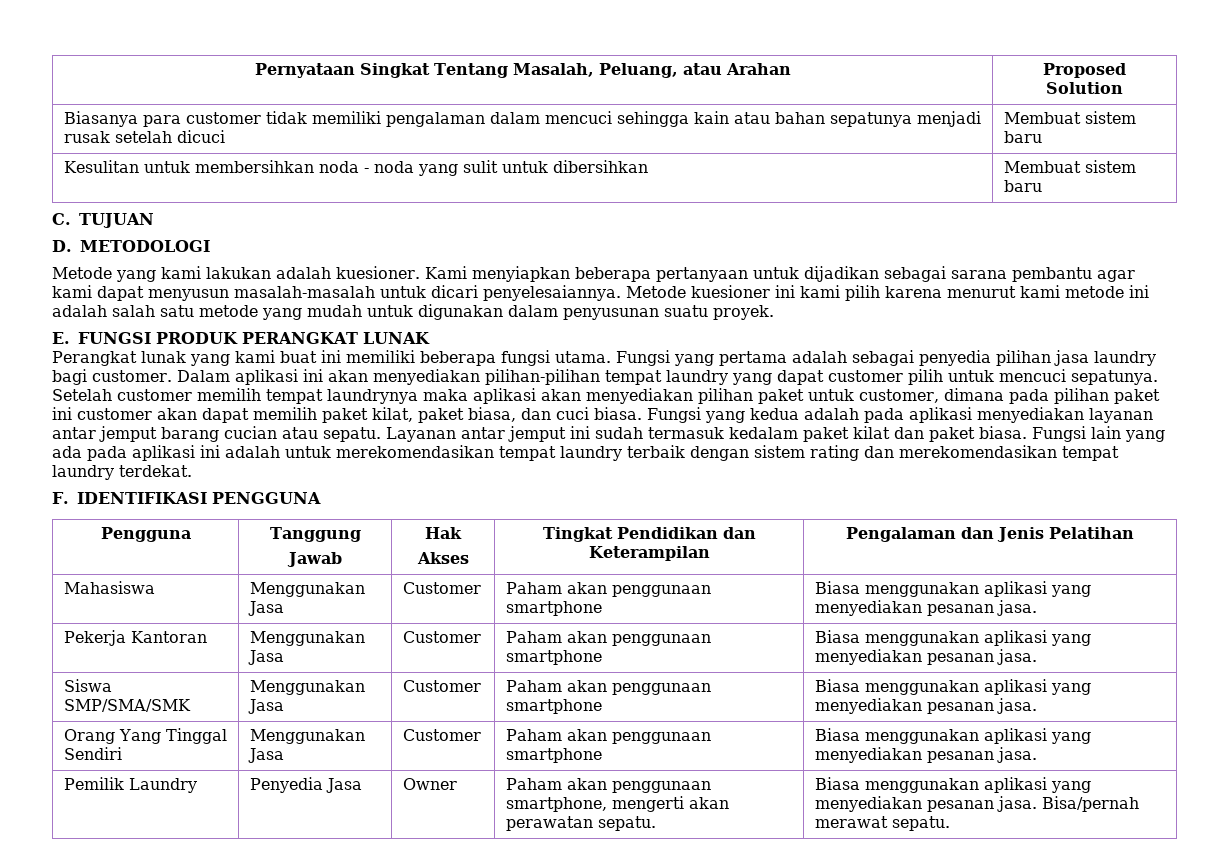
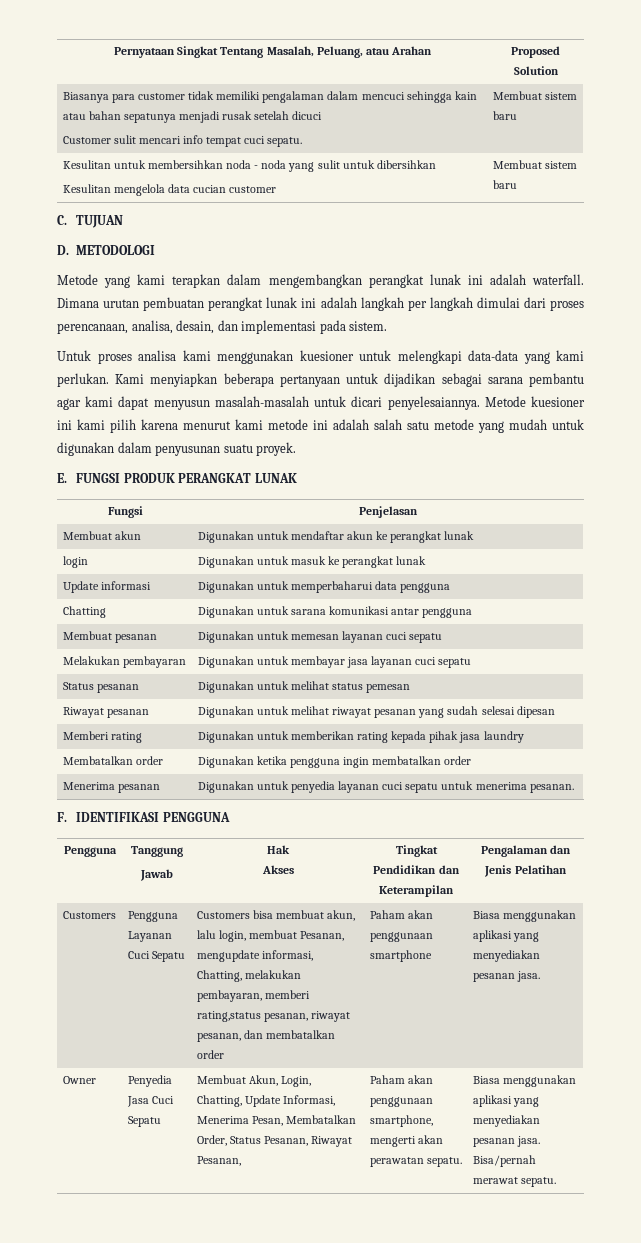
(225, 136) none -> [62,135,303,147] // Customer sulit mencari info tempat cuci sepatu.
(648, 166) none -> [62,184,277,196] // Kesulitan mengelola data cucian customer
[206,266,420,279] lakukan adalah kuesioner. -> [172,274,585,288] [57,297,584,311] [57,320,388,334] [57,350,584,364] [57,373,109,387] terapkan dalam mengembangkan perangkat lunak ini adalah waterfall. Dimana urutan pembuatan perangkat lunak ini adalah langkah per langkah dimulai dari proses perencanaan, analisa, desain, dan implementasi pada sistem. // Untuk proses analisa kami menggunakan kuesioner untuk melengkapi data-data yang kami perlukan.
[52,350,1156,366] [52,369,1158,385] [52,388,1160,404] [52,407,1153,423] [52,426,1165,442] [52,445,1119,461] [52,465,192,480] // Perangkat lunak yang kami buat ini memiliki beberapa fungsi utama. Fungsi yang pertama adalah sebagai penyedia pilihan jasa laundry bagi customer. Dalam aplikasi ini akan menyediakan pilihan-pilihan tempat laundry yang dapat customer pilih untuk mencuci sepatunya. Setelah customer memilih tempat laundrynya maka aplikasi akan menyediakan pilihan paket untuk customer, dimana pada pilihan paket ini customer akan dapat memilih paket kilat, paket biasa, dan cuci biasa. Fungsi yang kedua adalah pada aplikasi menyediakan layanan antar jemput barang cucian atau sepatu. Layanan antar jemput ini sudah termasuk kedalam paket kilat dan paket biasa. Fungsi lain yang ada pada aplikasi ini adalah untuk merekomendasikan tempat laundry terbaik dengan sistem rating dan merekomendasikan tempat laundry terdekat. -> [107,506,143,518] [359,506,418,518] [62,531,141,540] [197,531,475,543] [62,556,88,568] [197,556,427,568] [62,581,151,593] [197,581,451,593] [62,606,106,618] [197,606,473,618] [62,631,157,643] [197,631,443,643] [62,656,186,668] [197,656,472,668] [62,682,139,693] [197,681,411,693] [62,707,149,718] [197,706,555,718] [62,731,142,743] [197,731,524,743] [62,756,163,765] [197,756,472,768] [62,782,160,793] [197,781,574,793] // Fungsi | Penjelasan // Membuat akun | Digunakan untuk mendaftar akun ke perangkat lunak // login | Digunakan untuk masuk ke perangkat lunak // Update informasi | Digunakan untuk memperbaharui data pengguna // Chatting | Digunakan untuk sarana komunikasi antar pengguna // Membuat pesanan | Digunakan untuk memesan layanan cuci sepatu // Melakukan pembayaran | Digunakan untuk membayar jasa layanan cuci sepatu // Status pesanan | Digunakan untuk melihat status pemesan // Riwayat pesanan | Digunakan untuk melihat riwayat pesanan yang sudah selesai dipesan // Memberi rating | Digunakan untuk memberikan rating kepada pihak jasa laundry // Membatalkan order | Digunakan ketika pengguna ingin membatalkan order // Menerima pesanan | Digunakan untuk penyedia layanan cuci sepatu untuk menerima pesanan.
[63,581,155,594] [249,582,365,597] [247,601,284,616] [402,582,481,594] Mahasiswa | Menggunakan Jasa | Customer -> [62,911,116,919] [127,911,178,922] [127,931,172,942] [127,951,185,962] [196,910,356,921] [196,930,345,942] [196,950,313,962] [196,970,301,982] [196,990,310,1002] [196,1011,351,1022] [196,1030,336,1042] [196,1050,224,1059] Customers | Pengguna Layanan Cuci Sepatu | Customers bisa membuat akun, lalu login, membuat Pesanan, mengupdate informasi, Chatting, melakukan pembayaran, memberi rating,status pesanan, riwayat pesanan, dan membatalkan order
[63,630,207,646] [249,631,365,646] [247,650,284,665] [402,631,481,643] [505,631,711,646] [505,650,602,665] [814,630,1091,646] [814,649,1037,665] [63,679,112,692] [63,699,191,712] [249,680,365,695] [247,699,284,714] [402,680,481,692] [505,680,711,695] [505,699,602,714] [814,679,1091,695] [814,698,1037,714] [63,728,227,744] [63,747,122,760] [249,729,365,744] [247,748,284,763] [402,729,481,741] [505,729,711,744] [505,748,602,763] [814,728,1091,744] [814,747,1037,763] [63,777,197,793] [249,777,362,793] [402,778,457,790] Pekerja Kantoran | Menggunakan Jasa | Customer | Paham akan penggunaan smartphone | Biasa menggunakan aplikasi yang menyediakan pesanan jasa. // Siswa SMP/SMA/SMK | Menggunakan Jasa | Customer | Paham akan penggunaan smartphone | Biasa menggunakan aplikasi yang menyediakan pesanan jasa. // Orang Yang Tinggal Sendiri | Menggunakan Jasa | Customer | Paham akan penggunaan smartphone | Biasa menggunakan aplikasi yang menyediakan pesanan jasa. // Pemilik Laundry | Penyedia Jasa | Owner -> [62,1076,96,1084] [127,1075,172,1087] [126,1096,174,1107] [127,1116,161,1127] [196,1075,312,1087] [196,1095,336,1107] [196,1115,357,1126] [196,1135,353,1147] [196,1156,241,1166] Owner | Penyedia Jasa Cuci Sepatu | Membuat Akun, Login, Chatting, Update Informasi, Menerima Pesan, Membatalkan Order, Status Pesanan, Riwayat Pesanan,

